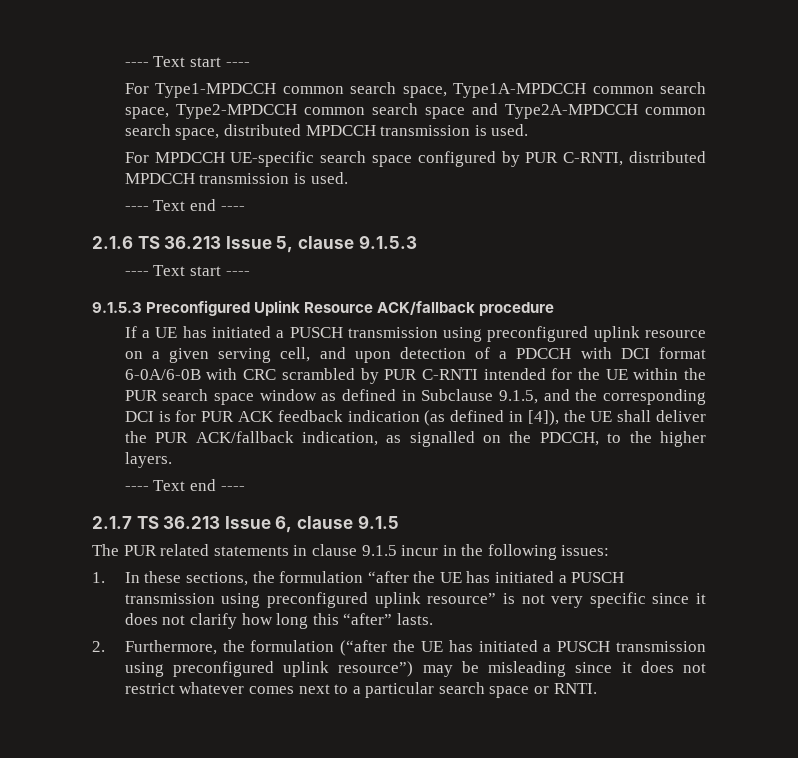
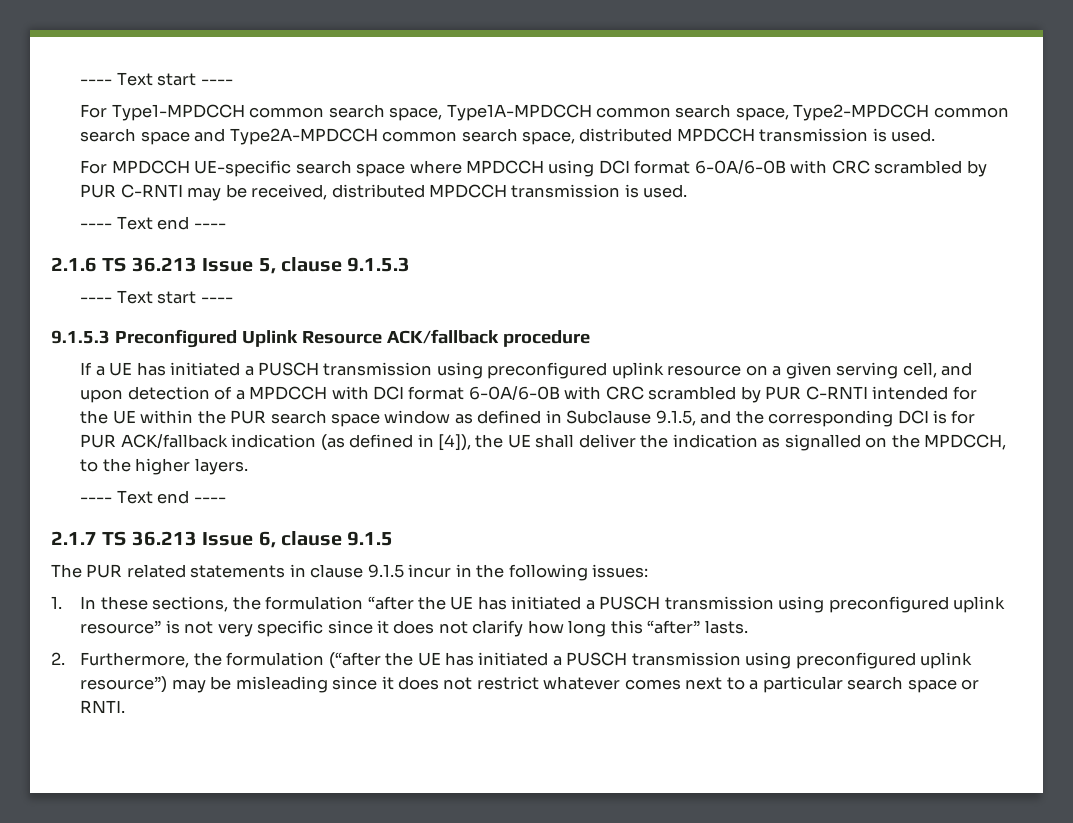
[417,151,624,167] configured by PUR C-RNTI, -> [409,160,987,177] [80,184,328,201] where MPDCCH using DCI format 6-0A/6-0B with CRC scrambled by PUR C-RNTI may be received,
[516,348,572,359] PDCCH -> [249,386,328,400] MPDCCH
[237,410,343,422] ACK feedback -> [120,434,228,448] ACK/fallback
[155,431,378,446] PUR ACK/fallback indication, -> [672,434,758,448] indication
[539,432,599,446] PDCCH, -> [924,434,1007,450] MPDCCH,

